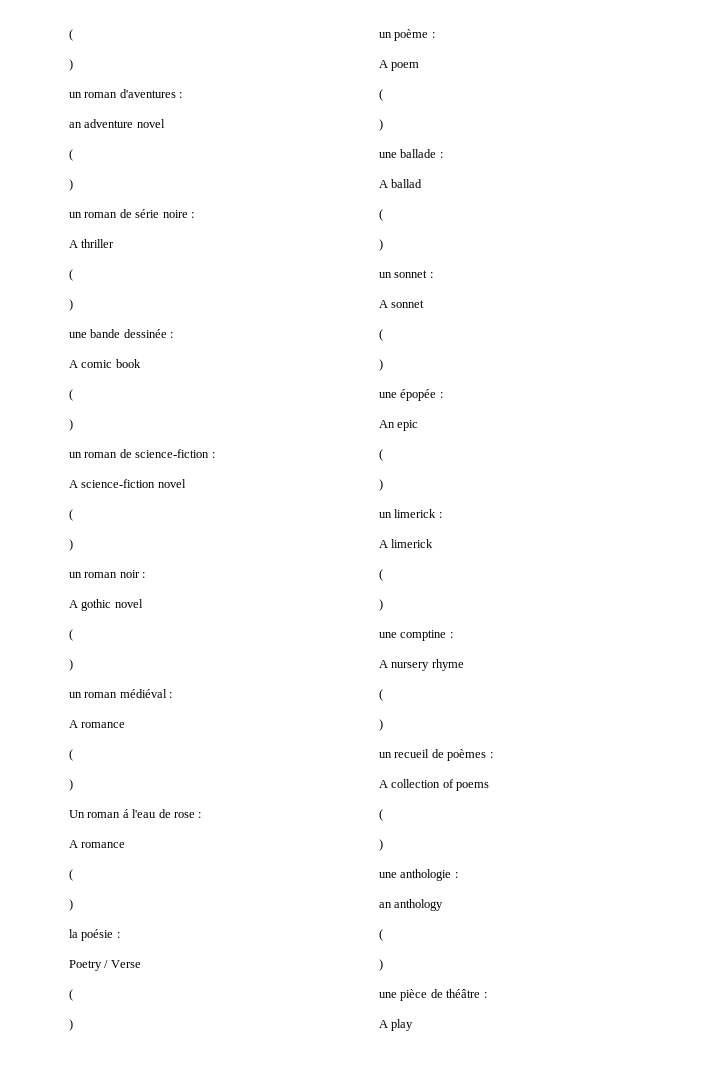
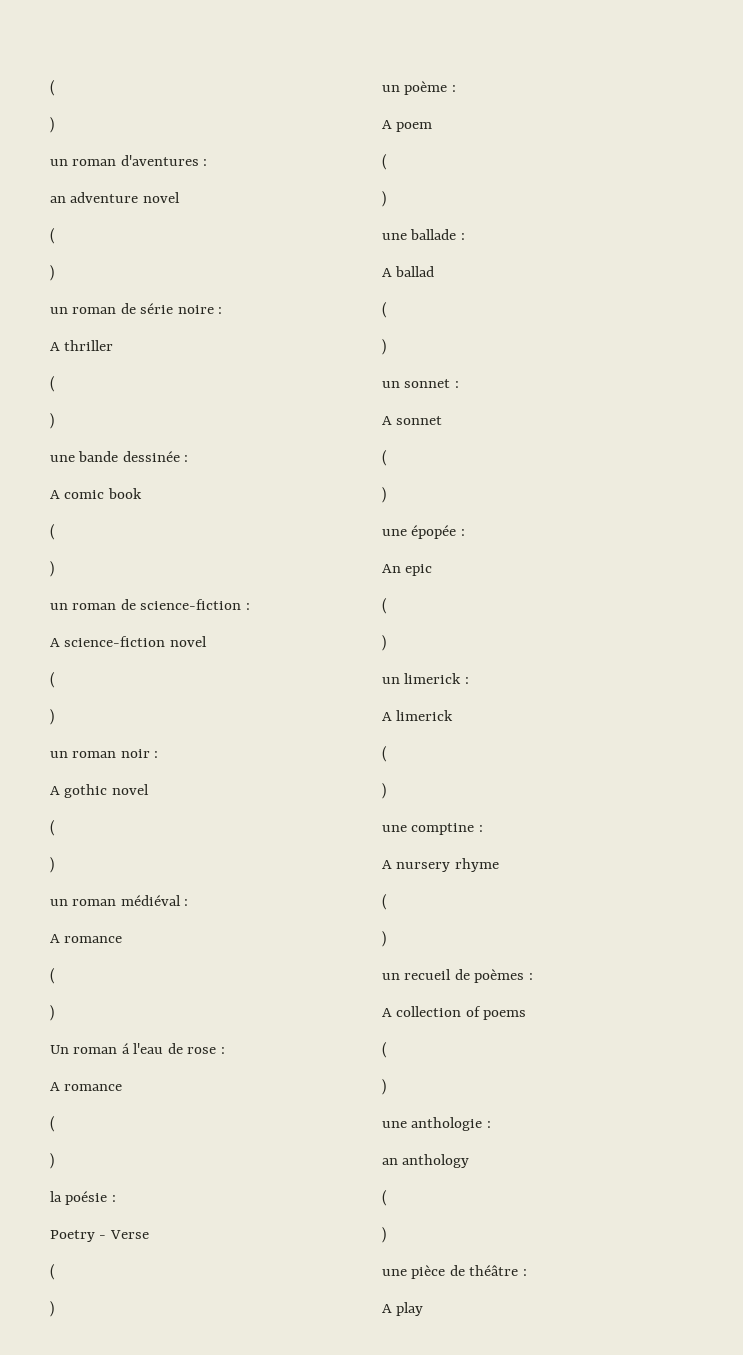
[104,960,109,968] / -> [99,1235,107,1239] -

